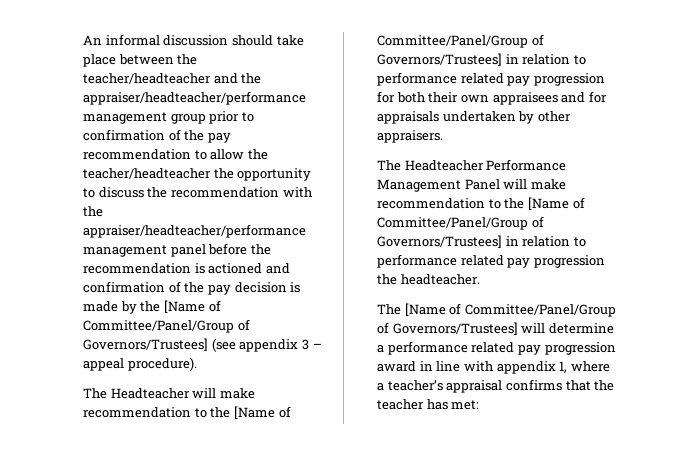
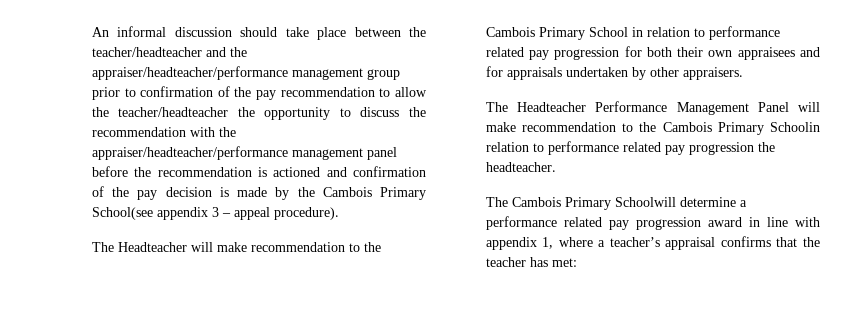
[163,300,221,313] [83,319,250,333] [83,338,236,352] [Name of Committee/Panel/Group of Governors/Trustees] (see -> [322,187,426,200] [91,207,153,220] Cambois Primary School(see
[233,406,291,419] [377,34,544,48] [377,53,503,66] [Name of Committee/Panel/Group of Governors/Trustees] -> [485,27,628,40] Cambois Primary School
[527,197,585,210] [377,216,544,230] [377,235,519,248] [Name of Committee/Panel/Group of Governors/Trustees] in -> [662,122,820,135] Cambois Primary Schoolin
[404,303,616,317] [377,322,546,335] [Name of Committee/Panel/Group of Governors/Trustees] will -> [511,197,676,210] Cambois Primary Schoolwill

